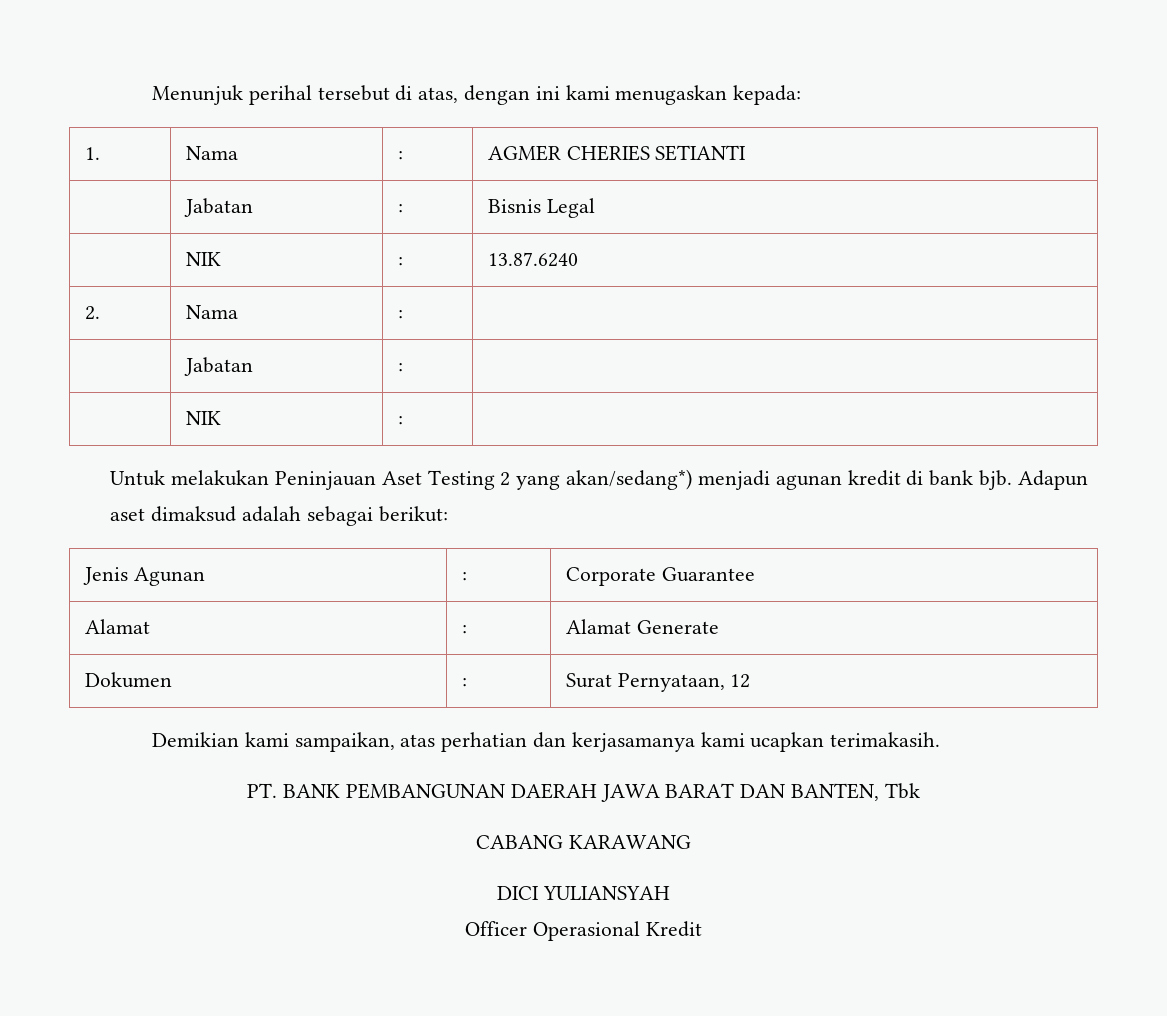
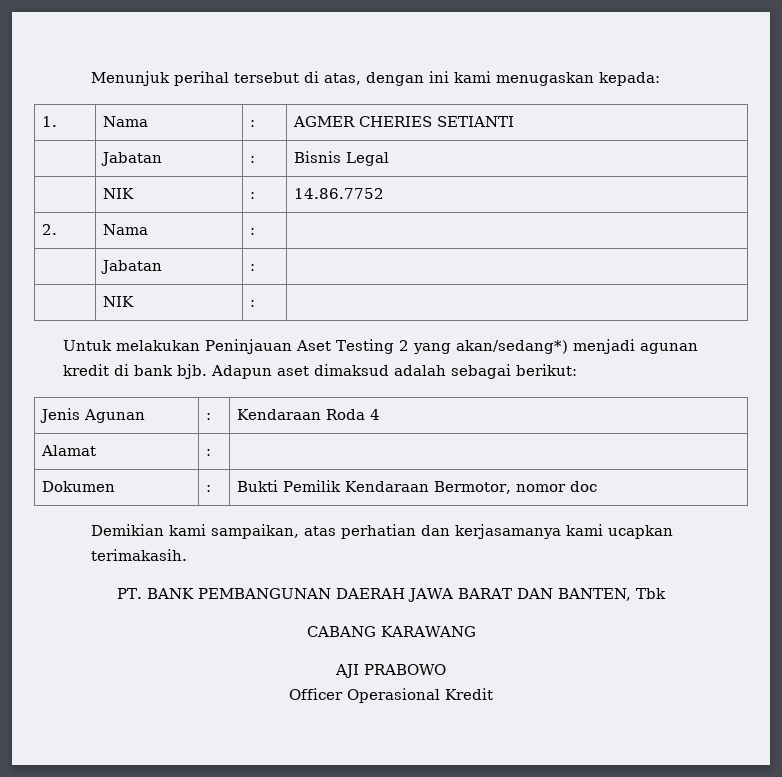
[487,252,578,267] 13.87.6240 -> [293,188,384,199] 14.86.7752
[565,567,755,586] Corporate Guarantee -> [236,409,380,420] Kendaraan Roda 4
[565,619,719,634] Alamat Generate -> (211, 452) none
[565,673,751,692] Surat Pernyataan, 12 -> [236,480,597,494] Bukti Pemilik Kendaraan Bermotor, nomor doc
[497,886,670,900] DICI YULIANSYAH -> [335,664,446,678] AJI PRABOWO

